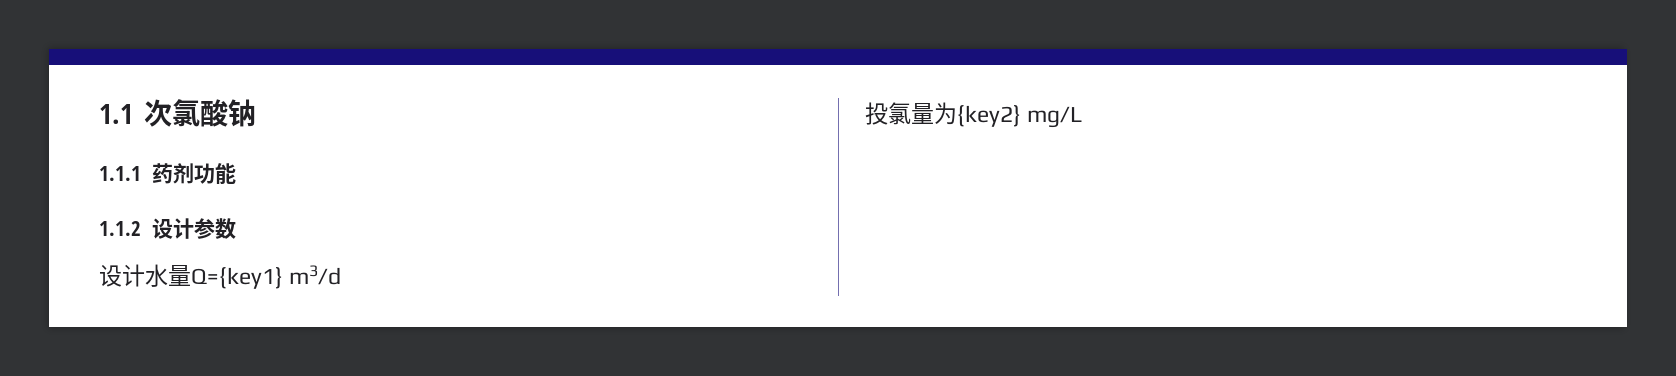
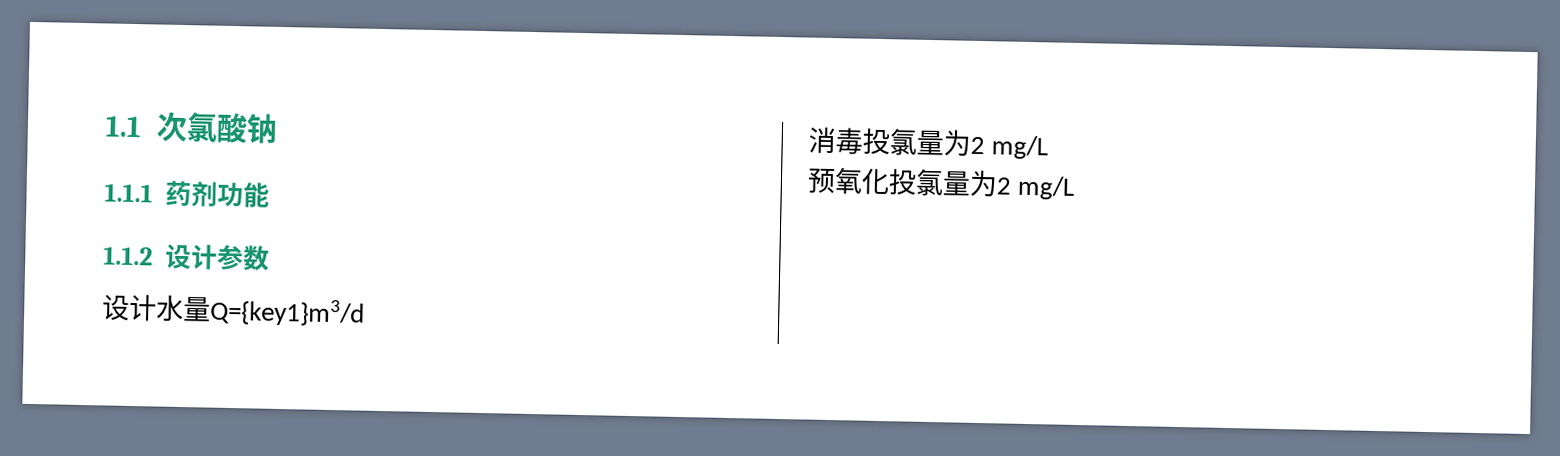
[191,265,342,289] [865,102,1083,128] Q={key1} m3/d // 投氯量为{key2} mg/L -> [209,297,365,327] [808,126,1049,160] [807,167,1076,200] Q={key1}m3/d // 消毒投氯量为2 mg/L // 预氧化投氯量为2 mg/L

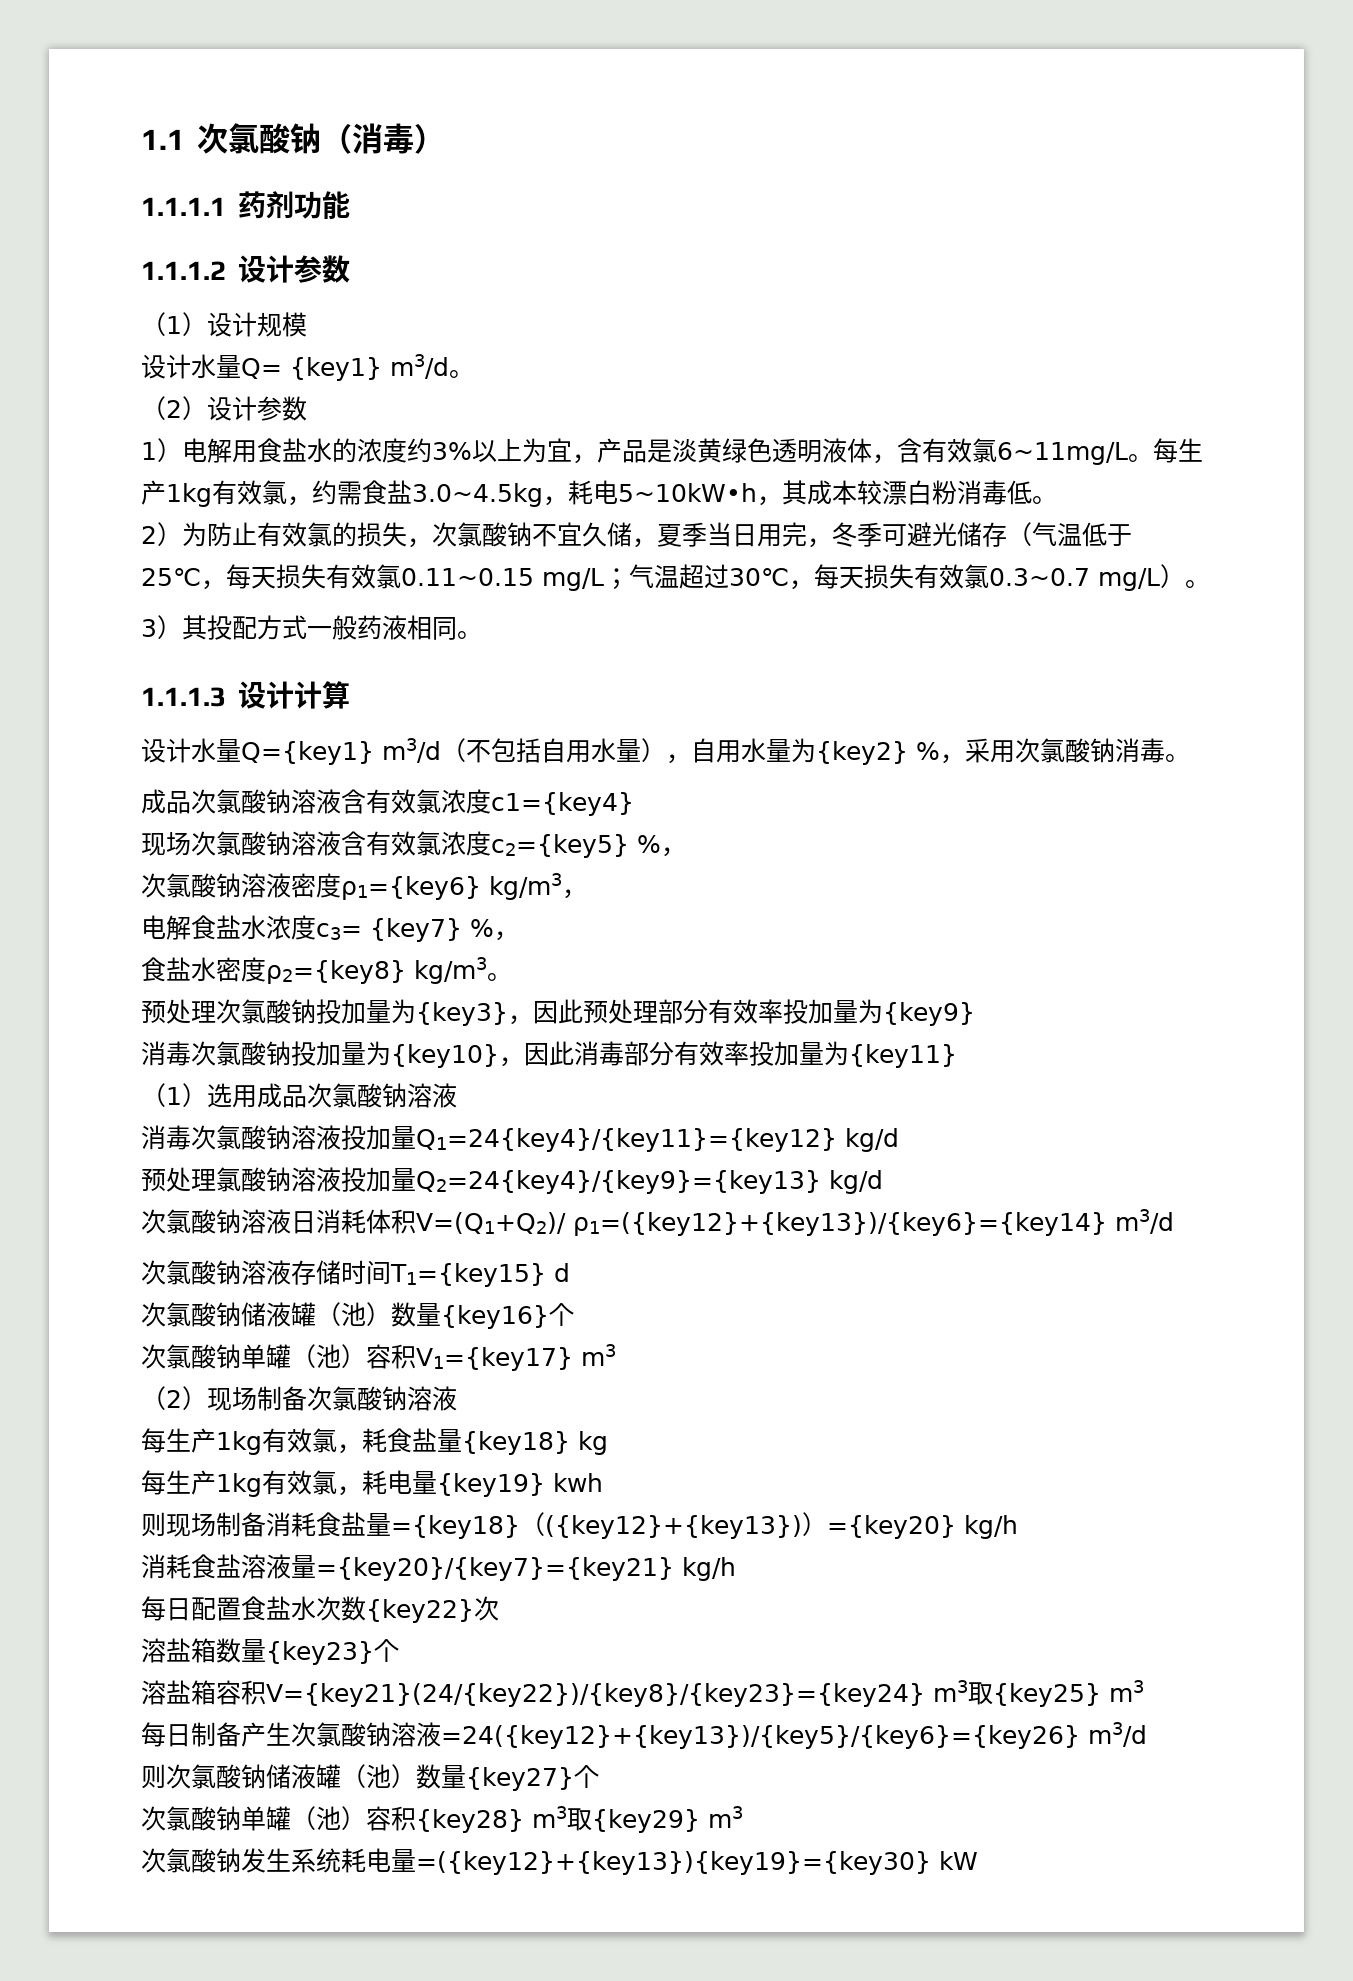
[104,183,153,203] // 1.1.1 -> [321,123,446,154] [141,197,226,216] （消毒） // 1.1.1.1
[103,243,271,271] [102,293,365,327] [808,126,1049,160] [807,167,1076,200] 1.1.2设计参数 // 设计水量Q={key1}m3/d // 消毒投氯量为2 mg/L // 预氧化投氯量为2 mg/L -> [141,255,351,283] [141,312,307,337] [141,354,474,381] [141,396,307,421] [141,438,1203,465] [141,480,1057,507] [141,522,1132,548] [141,564,1210,591] [141,615,482,640] [141,681,351,709] [141,738,1190,765] [141,789,634,816] [141,831,686,858] [141,873,587,900] [141,915,519,942] [141,957,512,984] [141,999,975,1026] [141,1041,957,1068] [141,1083,457,1108] [141,1125,899,1152] [141,1167,883,1194] [141,1209,1174,1236] [141,1260,570,1287] [141,1302,574,1329] [141,1344,616,1371] [141,1386,457,1411] [141,1428,608,1455] [141,1470,603,1497] [141,1512,1018,1539] [141,1554,736,1581] [141,1596,499,1623] [141,1638,399,1665] [141,1680,1144,1707] [141,1722,1147,1749] [141,1764,599,1791] [141,1806,743,1833] [141,1848,978,1875] 1.1.1.2设计参数 // （1）设计规模 // 设计水量Q= {key1} m3/d。 // （2）设计参数 // 1）电解用食盐水的浓度约3%以上为宜，产品是淡黄绿色透明液体，含有效氯6~11mg/L。每生产1kg有效氯，约需食盐3.0~4.5kg，耗电5~10kW•h，其成本较漂白粉消毒低。 // 2）为防止有效氯的损失，次氯酸钠不宜久储，夏季当日用完，冬季可避光储存（气温低于25℃，每天损失有效氯0.11~0.15 mg/L；气温超过30℃，每天损失有效氯0.3~0.7 mg/L）。 // 3）其投配方式一般药液相同。 // 1.1.1.3设计计算 // 设计水量Q={key1} m3/d（不包括自用水量），自用水量为{key2} %，采用次氯酸钠消毒。 // 成品次氯酸钠溶液含有效氯浓度c1={key4} // 现场次氯酸钠溶液含有效氯浓度c2={key5} %， // 次氯酸钠溶液密度ρ1={key6} kg/m3， // 电解食盐水浓度c3= {key7} %， // 食盐水密度ρ2={key8} kg/m3。 // 预处理次氯酸钠投加量为{key3}，因此预处理部分有效率投加量为{key9} // 消毒次氯酸钠投加量为{key10}，因此消毒部分有效率投加量为{key11} // （1）选用成品次氯酸钠溶液 // 消毒次氯酸钠溶液投加量Q1=24{key4}/{key11}={key12} kg/d // 预处理氯酸钠溶液投加量Q2=24{key4}/{key9}={key13} kg/d // 次氯酸钠溶液日消耗体积V=(Q1+Q2)/ ρ1=({key12}+{key13})/{key6}={key14} m3/d // 次氯酸钠溶液存储时间T1={key15} d // 次氯酸钠储液罐（池）数量{key16}个 // 次氯酸钠单罐（池）容积V1={key17} m3 // （2）现场制备次氯酸钠溶液 // 每生产1kg有效氯，耗食盐量{key18} kg // 每生产1kg有效氯，耗电量{key19} kwh // 则现场制备消耗食盐量={key18}（({key12}+{key13})）={key20} kg/h // 消耗食盐溶液量={key20}/{key7}={key21} kg/h // 每日配置食盐水次数{key22}次 // 溶盐箱数量{key23}个 // 溶盐箱容积V={key21}(24/{key22})/{key8}/{key23}={key24} m3取{key25} m3 // 每日制备产生次氯酸钠溶液=24({key12}+{key13})/{key5}/{key6}={key26} m3/d // 则次氯酸钠储液罐（池）数量{key27}个 // 次氯酸钠单罐（池）容积{key28} m3取{key29} m3 // 次氯酸钠发生系统耗电量=({key12}+{key13}){key19}={key30} kW

